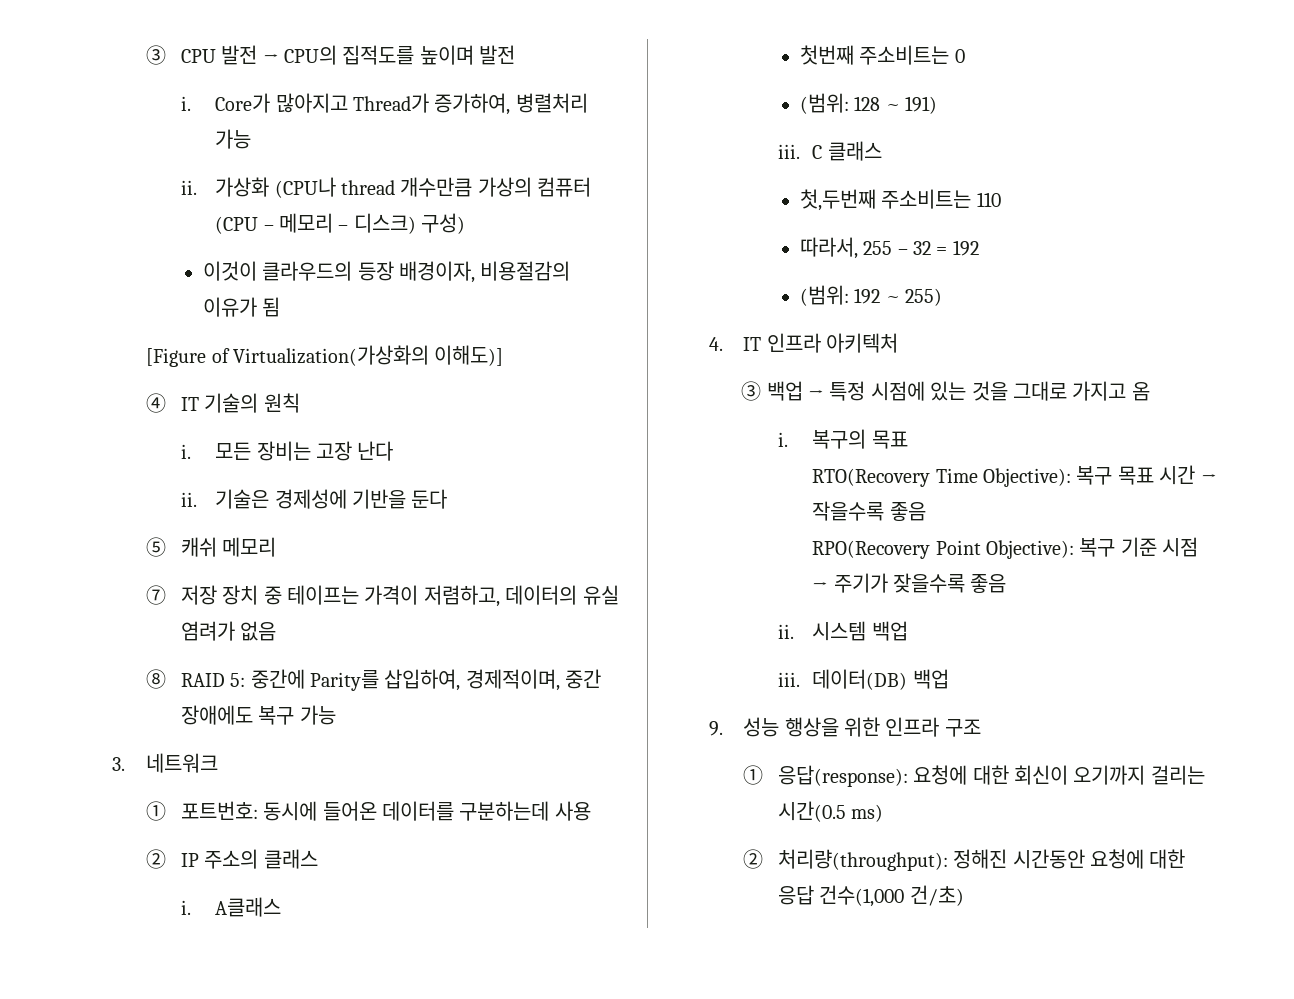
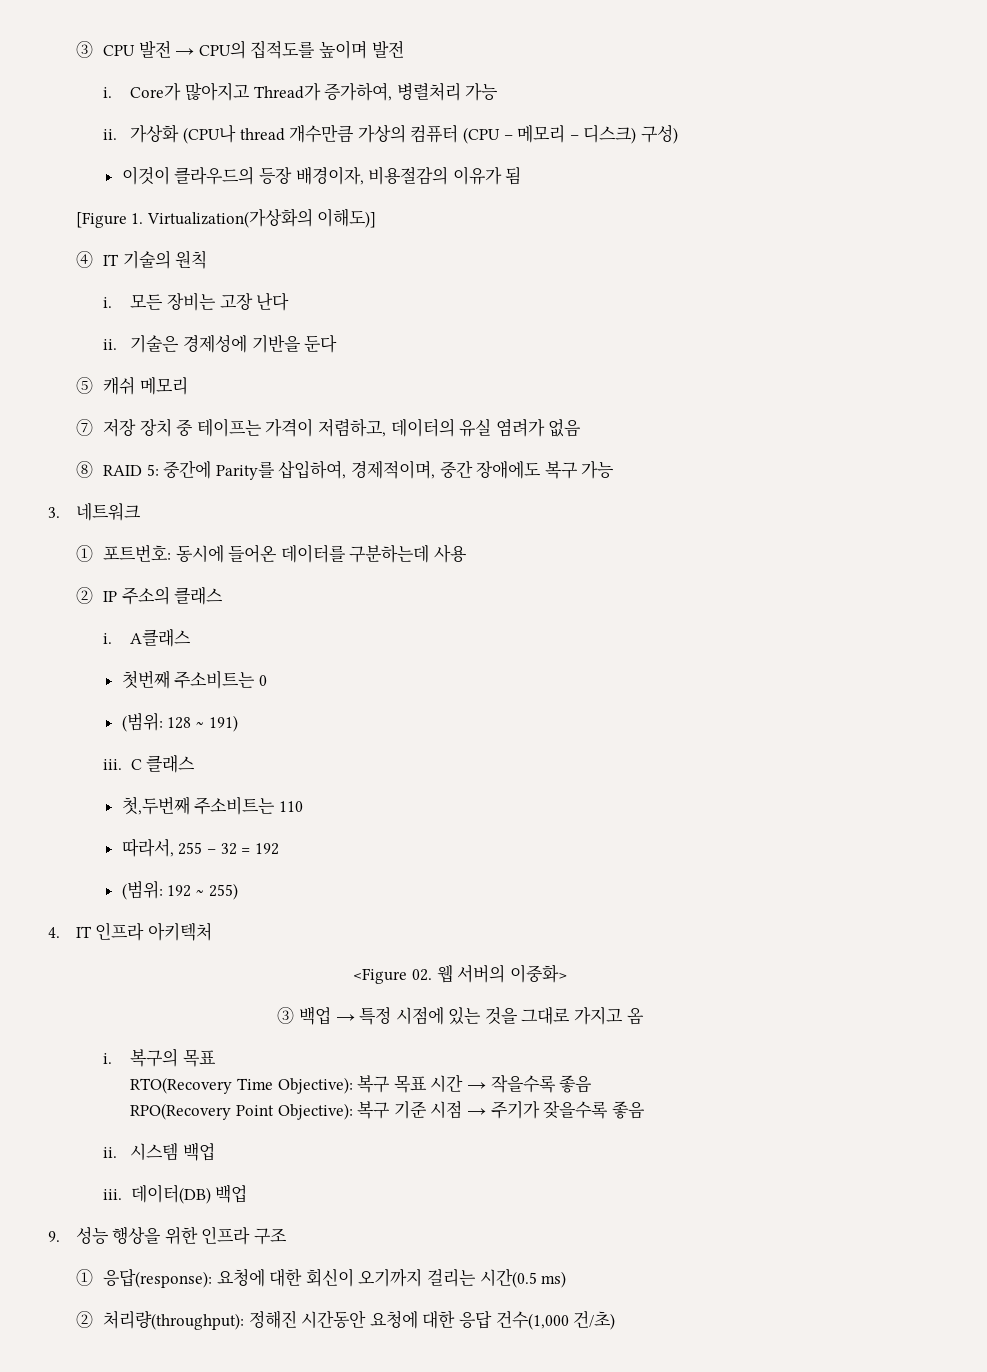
[211,348,230,363] of -> [131,213,144,224] 1.
(898, 343) none -> [353,964,567,984] // <Figure 02. 웹 서버의 이중화>

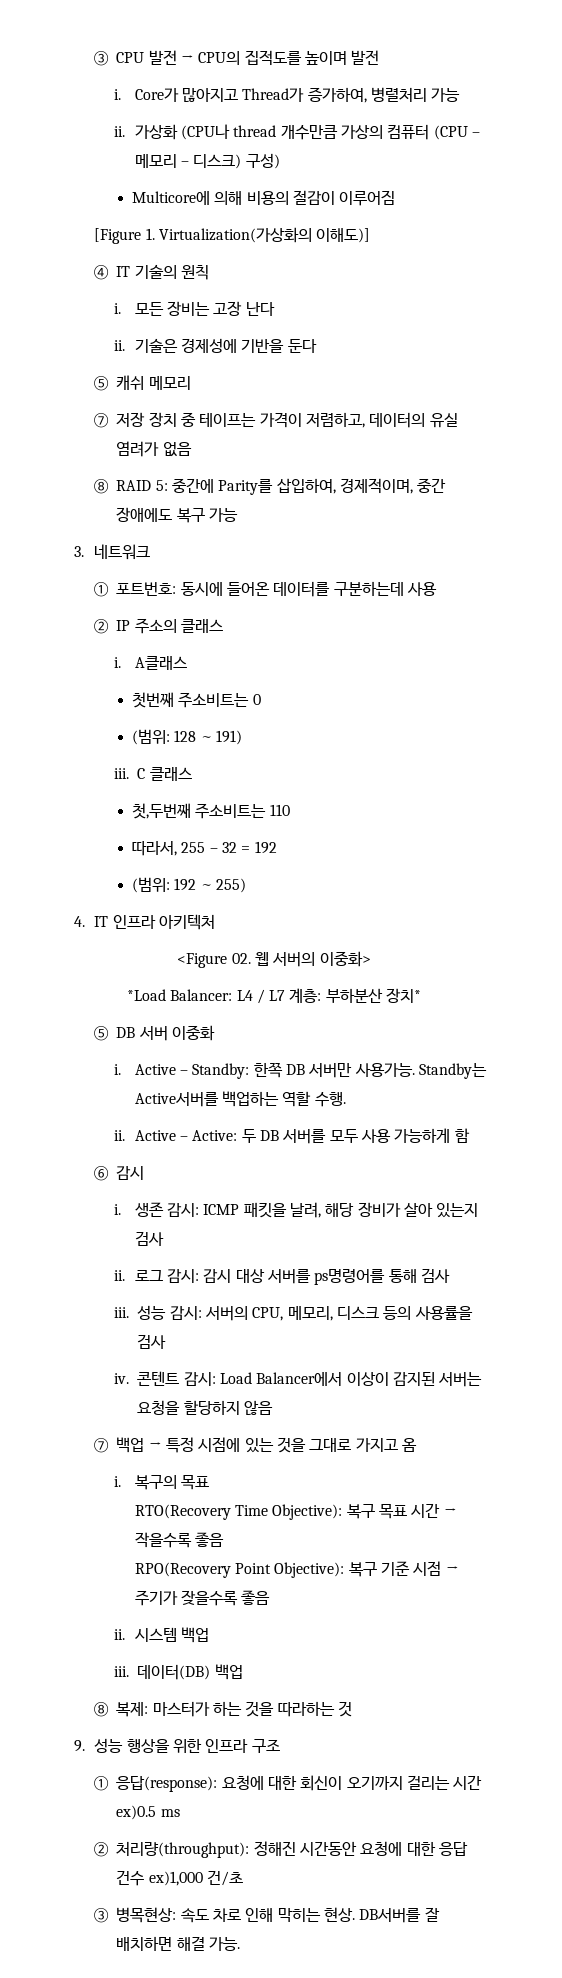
[121,166,522,185] 이것이 클라우드의 등장 배경이자, 비용절감의 이유가 됨 -> [132,190,396,206] Multicore에 의해 비용의 절감이 이루어짐
[277,1007,295,1024] ③ -> [126,988,422,1004] [94,1025,215,1041] [114,1062,487,1079] [134,1091,346,1107] [114,1128,470,1144] [94,1166,145,1181] [114,1202,479,1218] [134,1231,164,1246] [114,1268,450,1285] [114,1305,473,1321] [137,1334,167,1349] [114,1371,483,1387] [137,1400,274,1415] [94,1438,110,1453] *Load Balancer: L4 / L7 계층: 부하분산 장치* // ⑤ DB 서버 이중화 // i. Active – Standby: 한쪽 DB 서버만 사용가능. Standby는 Active서버를 백업하는 역할 수행. // ii. Active – Active: 두 DB 서버를 모두 사용 가능하게 함 // ⑥ 감시 // i. 생존 감시: ICMP 패킷을 날려, 해당 장비가 살아 있는지 검사 // ii. 로그 감시: 감시 대상 서버를 ps명령어를 통해 검사 // iii. 성능 감시: 서버의 CPU, 메모리, 디스크 등의 사용률을 검사 // iv. 콘텐트 감시: Load Balancer에서 이상이 감지된 서버는 요청을 할당하지 않음 // ⑦
(248, 1193) none -> [94,1701,352,1717] // ⑧ 복제: 마스터가 하는 것을 따라하는 것
[479,1268,567,1288] 시간(0.5 ms) -> [453,1775,483,1790] [116,1805,180,1820] 시간 ex)0.5 ms
[495,1310,616,1330] 건수(1,000 건/초) -> [116,1870,243,1886] [94,1907,440,1923] [116,1936,240,1951] 건수 ex)1,000 건/초 // ③ 병목현상: 속도 차로 인해 막히는 현상. DB서버를 잘 배치하면 해결 가능.

